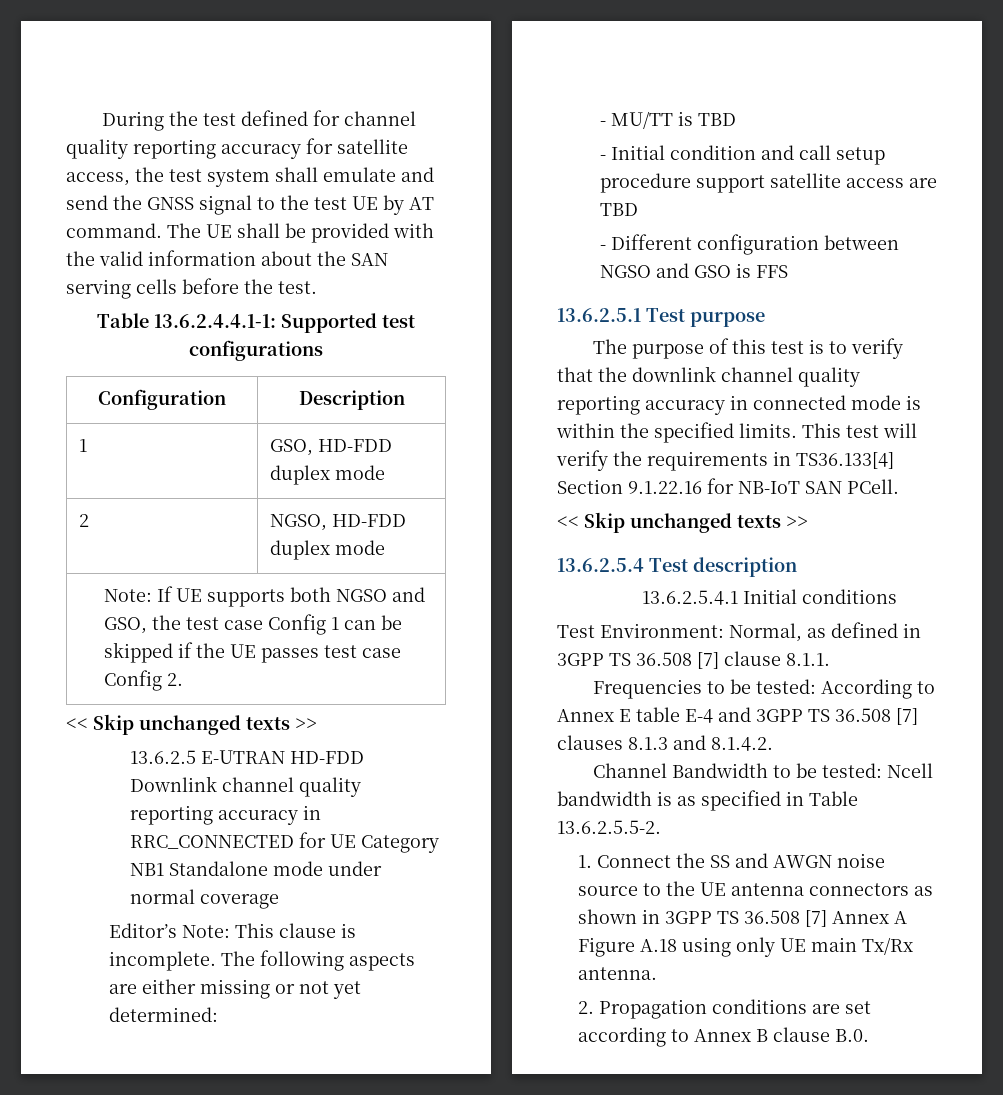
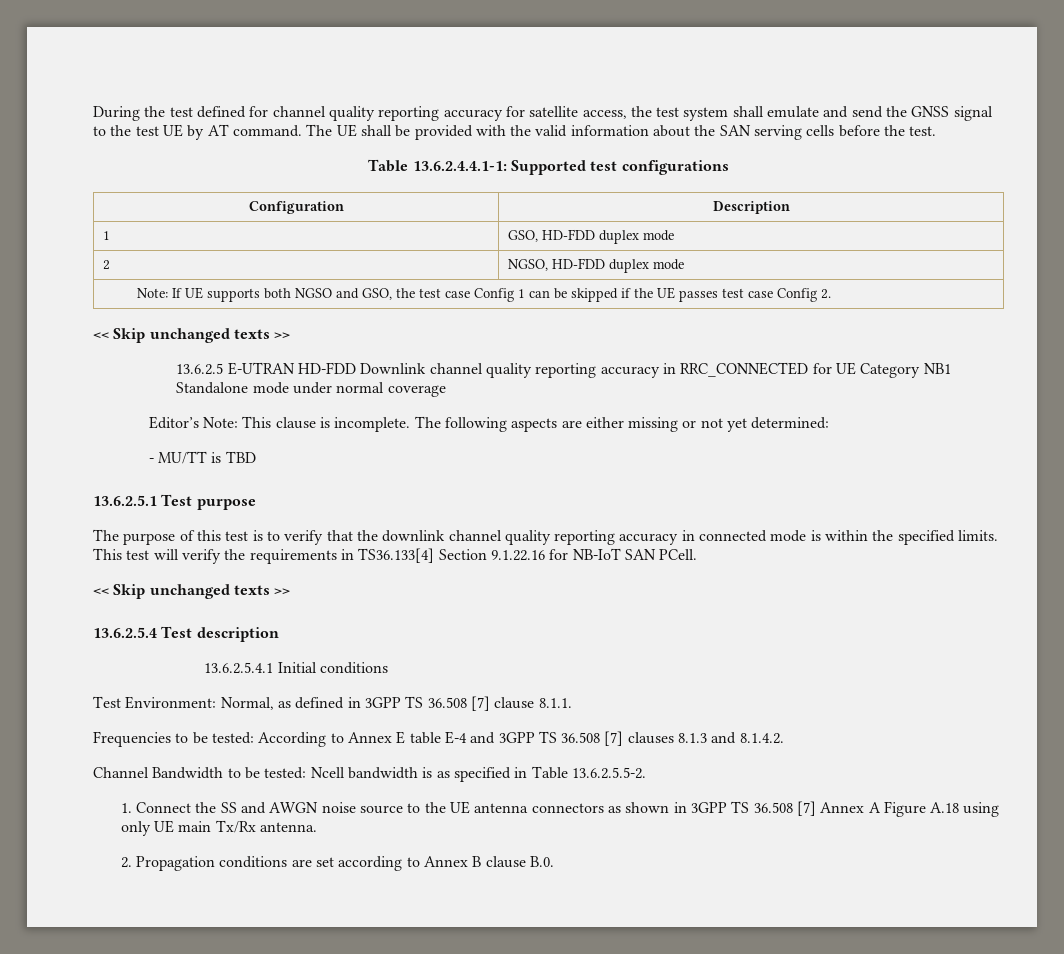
[599,145,885,165] [599,173,937,193] [599,203,638,216] [599,234,899,255] [599,263,788,278] // - Initial condition and call setup procedure support satellite access are TBD // - Different configuration between NGSO and GSO is FFS -> (256, 457) none

